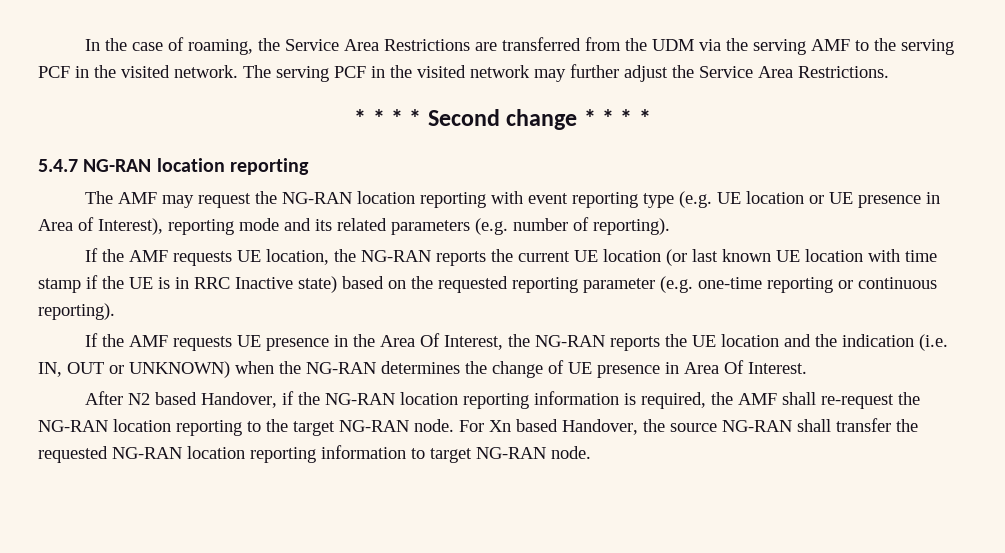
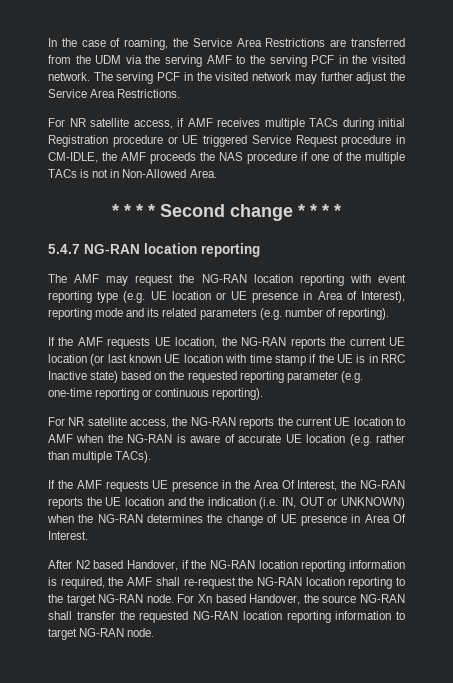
(889, 72) none -> [48,118,405,130] [48,135,405,147] [48,152,405,164] [48,169,217,178] // For NR satellite access, if AMF receives multiple TACs during initial Registration procedure or UE triggered Service Request procedure in CM-IDLE, the AMF proceeds the NAS procedure if one of the multiple TACs is not in Non-Allowed Area.
(115, 311) none -> [48,417,406,429] [48,434,405,446] [48,451,152,463] // For NR satellite access, the NG-RAN reports the current UE location to AMF when the NG-RAN is aware of accurate UE location (e.g. rather than multiple TACs).

